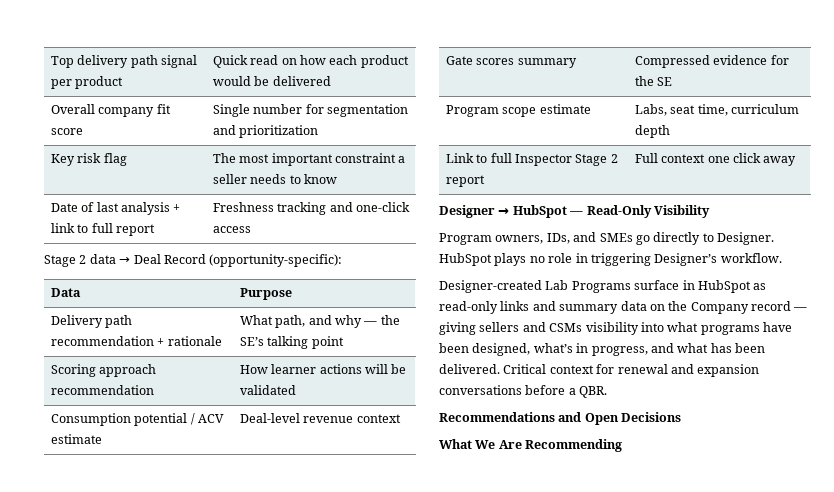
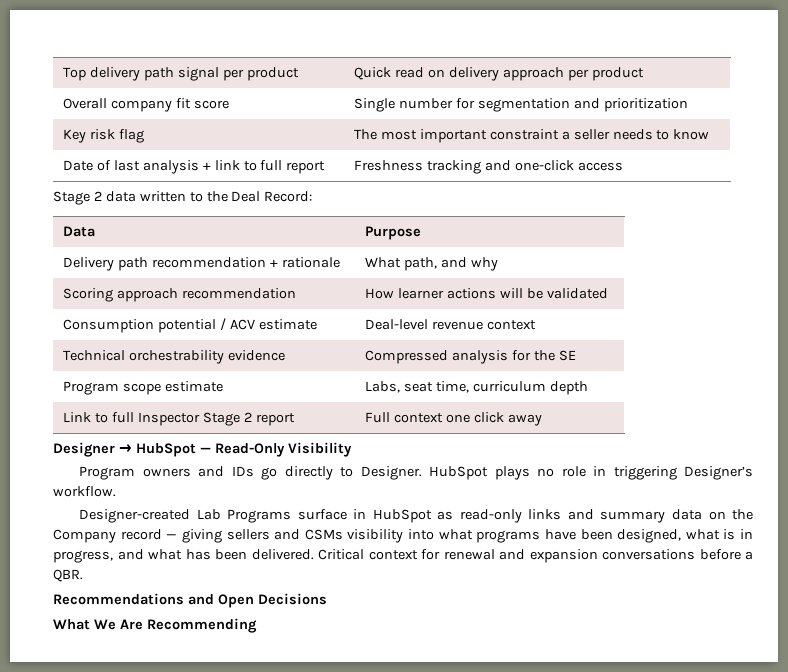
[299,55,409,68] [212,76,331,86] how each product would be delivered -> [448,67,644,81] delivery approach per product
[119,254,343,267] → Deal Record (opportunity-specific): -> [139,191,313,202] written to the Deal Record:
[363,315,400,325] [239,336,344,349] — the SE’s talking point -> (498, 264) none
[445,56,577,68] Gate scores summary -> [63,350,285,364] Technical orchestrability evidence
[713,55,768,65] evidence -> [451,350,508,364] analysis
[495,232,633,244] owners, IDs, and SMEs -> [142,466,254,477] owners and IDs
[533,343,573,353] what’s -> [685,529,736,540] what is

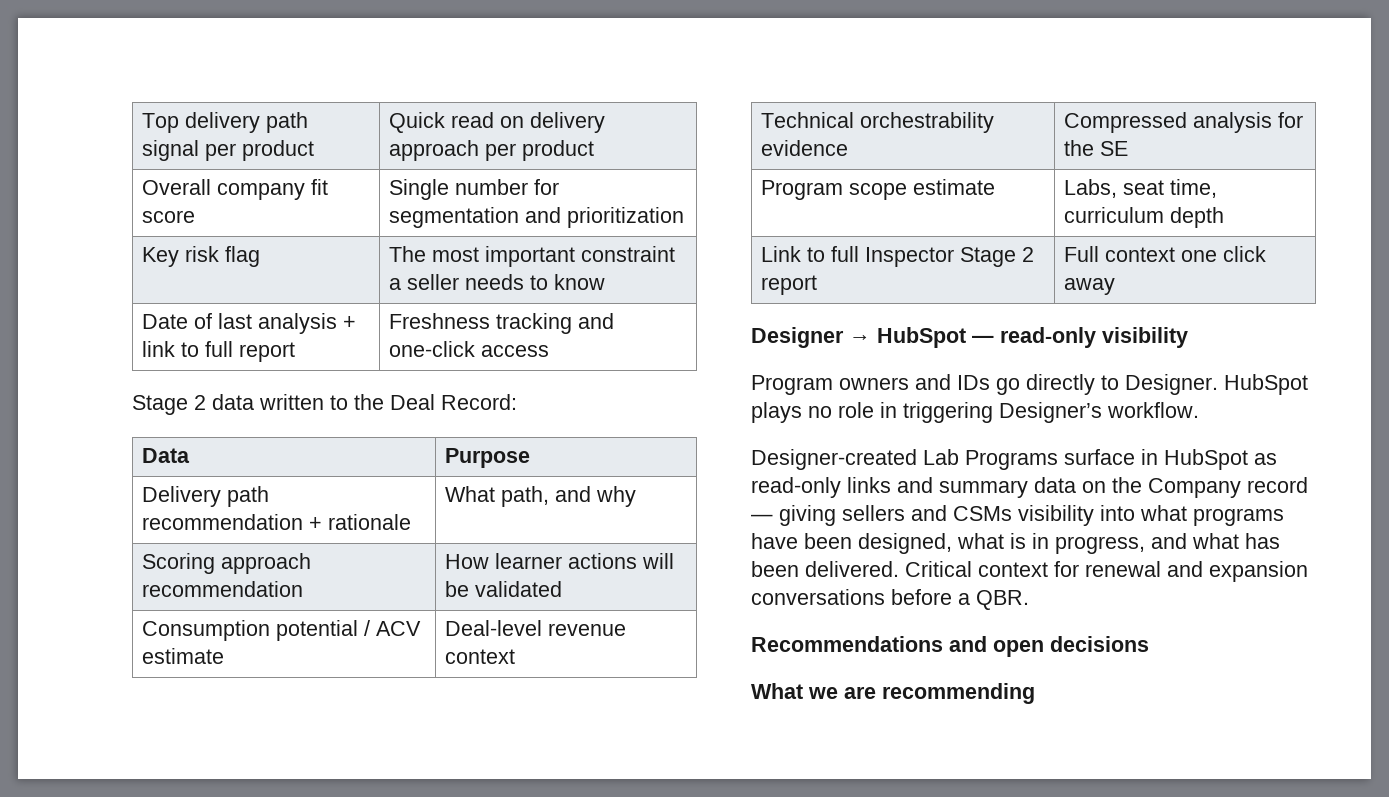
[214,442,352,457] Read-Only Visibility -> [1000,327,1188,348] read-only visibility
[217,593,327,608] [53,618,257,633] Open Decisions // What We Are Recommending -> [993,636,1149,657] [751,683,1035,704] open decisions // What we are recommending

